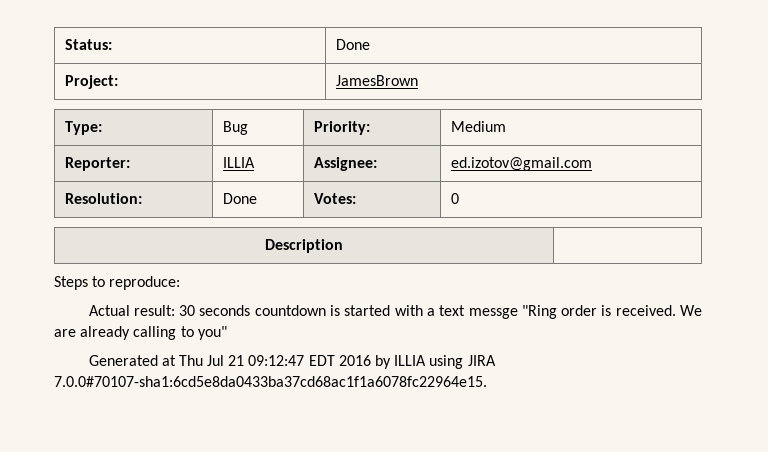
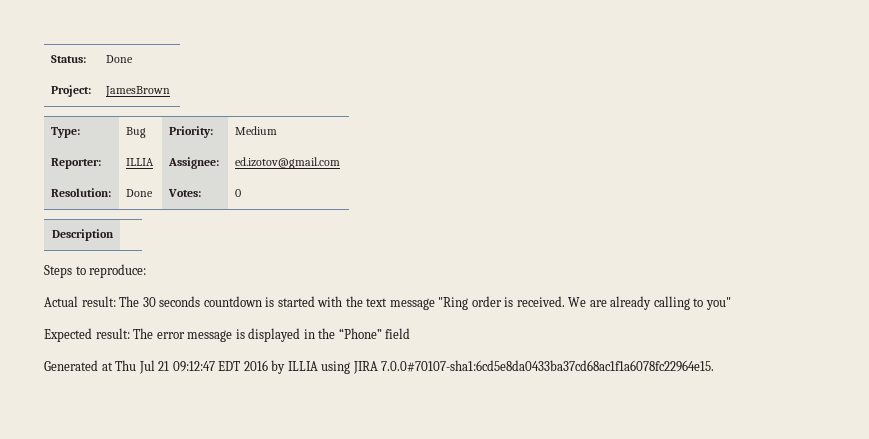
(175, 310) none -> [119,296,140,307] The
[426,305,518,319] a text messge -> [345,296,435,310] the text message
(227, 333) none -> [44,328,411,342] // Expected result: The error message is displayed in the “Phone” field

